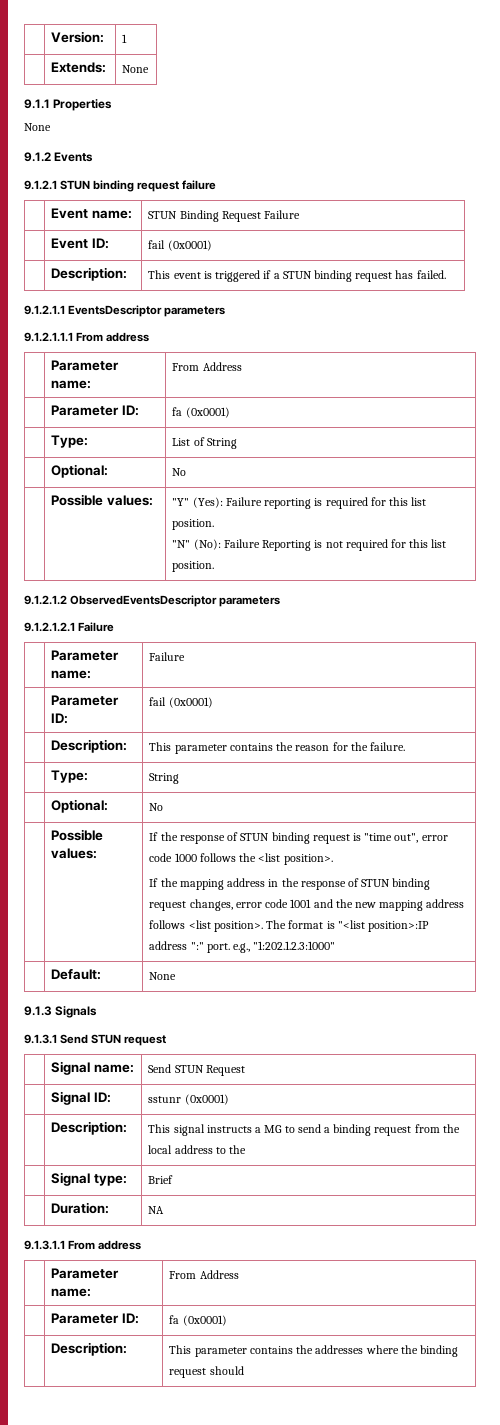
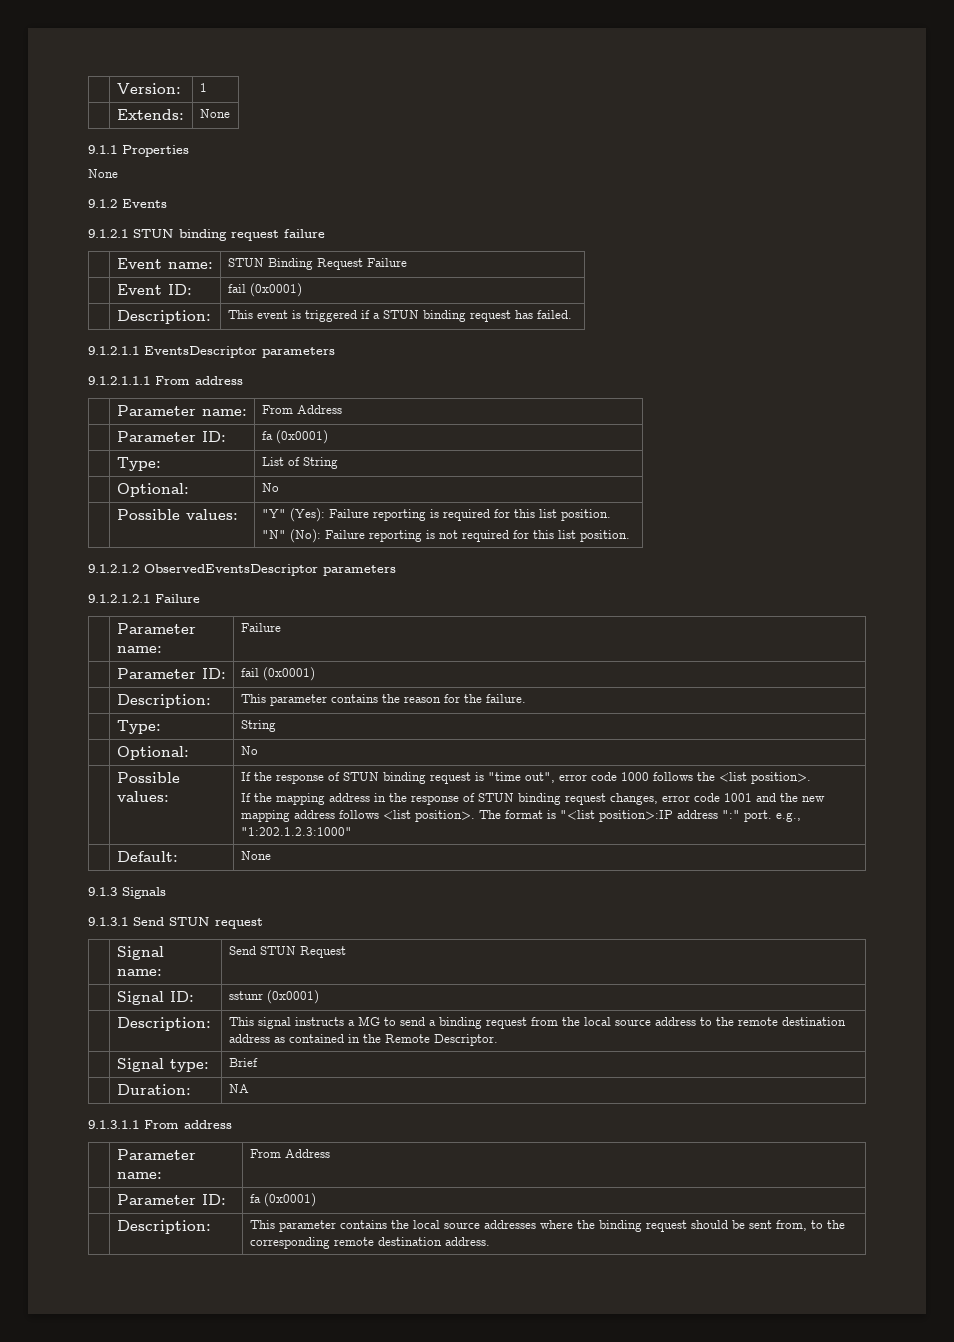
[262,540,312,551] Reporting -> [368,530,422,542] reporting
(173, 1149) none -> [614,1019,651,1026] source
(247, 1149) none -> [737,1017,846,1026] [228,1034,498,1046] remote destination address as contained in the Remote Descriptor.
(314, 1349) none -> [412,1220,480,1229] local source
(244, 1370) none -> [731,1220,845,1231] [249,1237,490,1249] be sent from, to the corresponding remote destination address.

